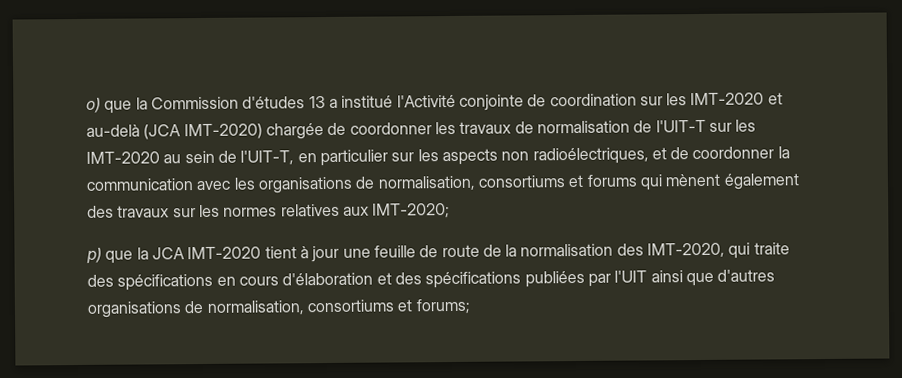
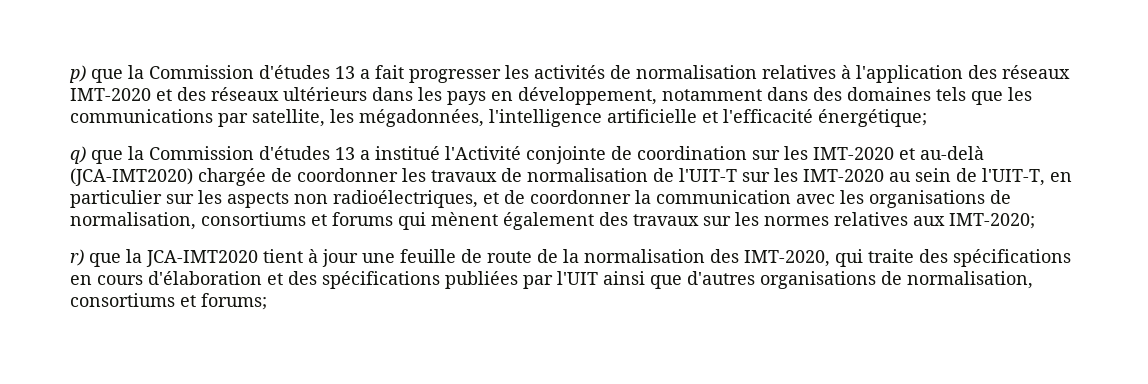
[86,97,101,113] o) -> [69,65,1070,83] [70,87,1032,105] [70,109,927,127] [70,146,86,164] p) que la Commission d'études 13 a fait progresser les activités de normalisation relatives à l'application des réseaux IMT-2020 et des réseaux ultérieurs dans les pays en développement, notamment dans des domaines tels que les communications par satellite, les mégadonnées, l'intelligence artificielle et l'efficacité énergétique; // q)
[143,123,263,140] (JCA IMT-2020) -> [70,168,193,186] (JCA-IMT2020)
[86,246,262,264] p) que la JCA IMT-2020 -> [70,249,258,267] r) que la JCA-IMT2020

